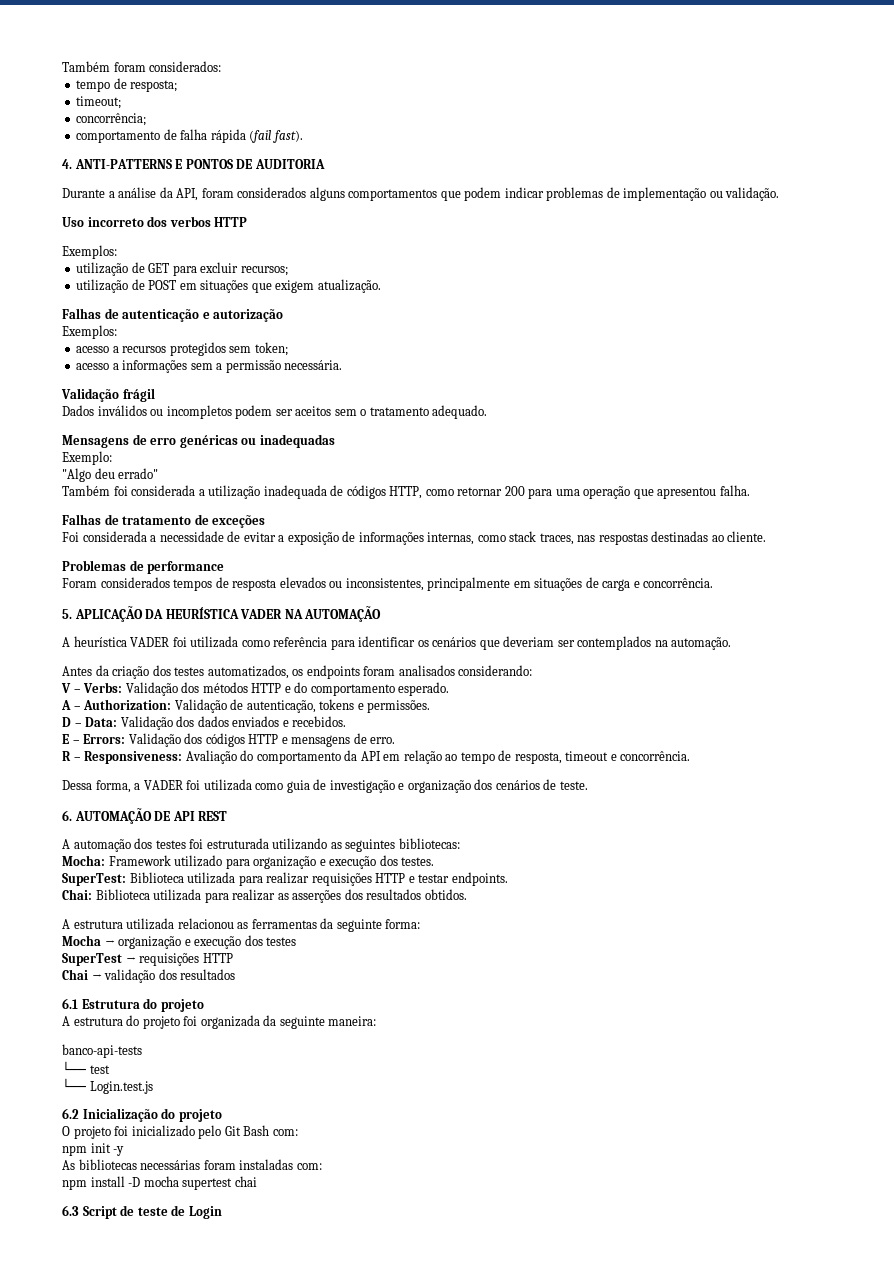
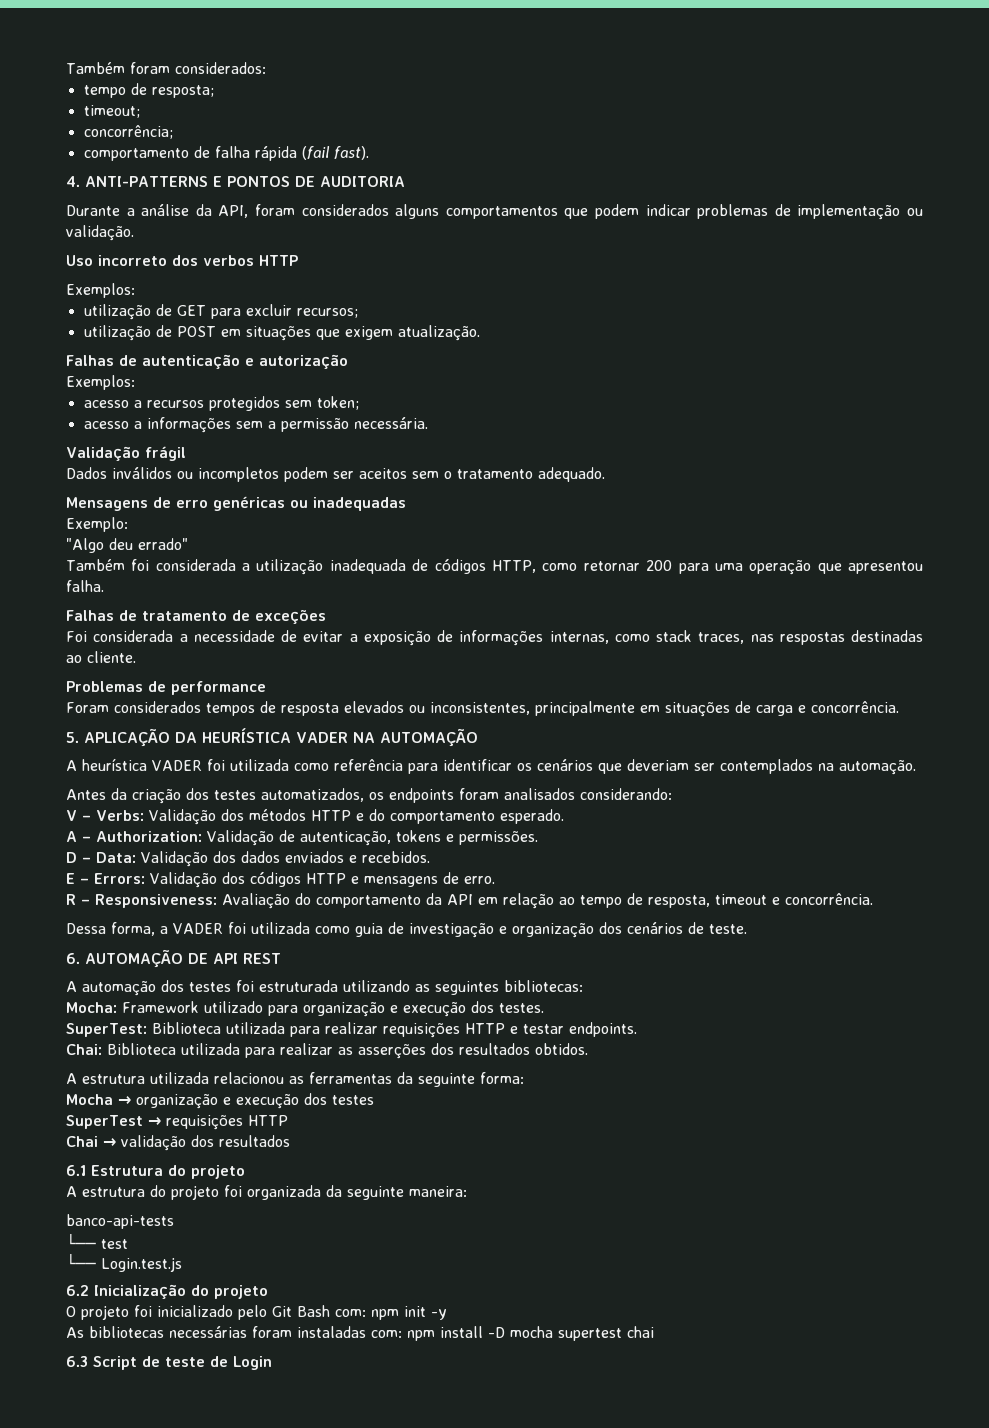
(298, 1132) // -> (366, 1313) none
(322, 1166) // -> (402, 1334) none

